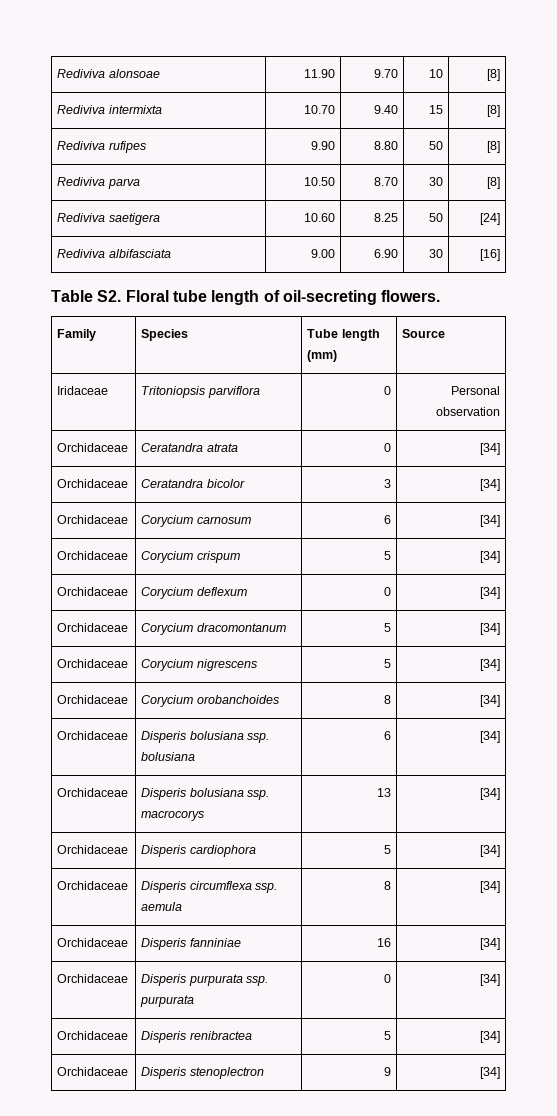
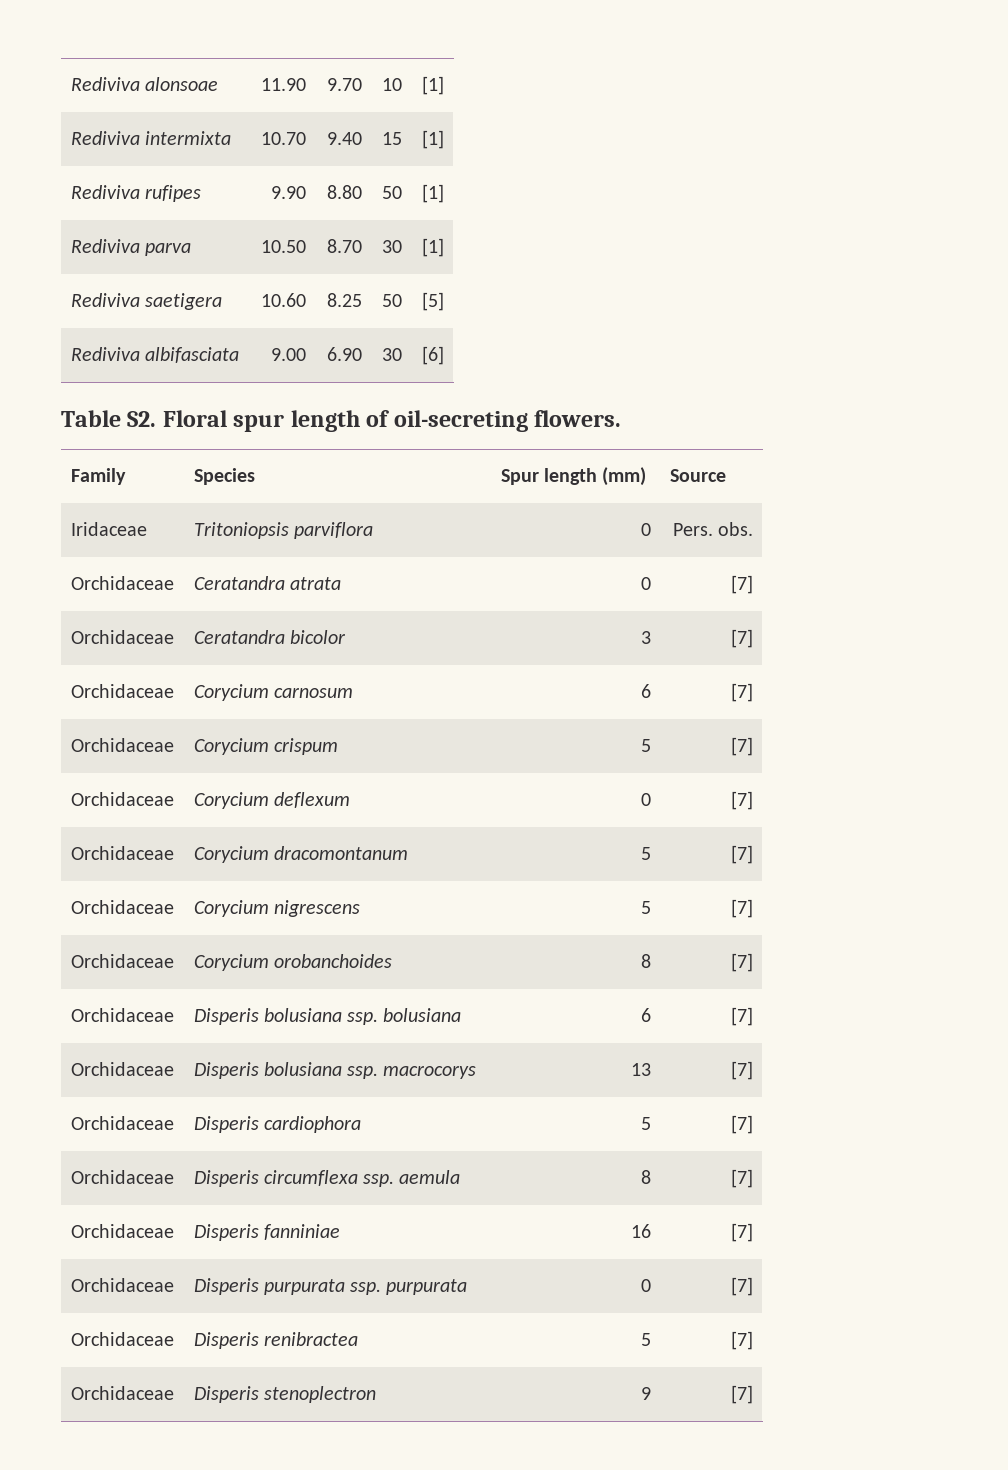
[486,69,500,81] [8] -> [422,76,445,95] [1]
[486,105,500,117] [8] -> [422,130,445,149] [1]
[486,141,500,153] [8] -> [422,184,445,203] [1]
[486,177,500,189] [8] -> [422,238,445,257] [1]
[479,213,500,225] [24] -> [422,292,445,311] [5]
[479,249,500,261] [16] -> [422,346,445,365] [6]
[172,290,207,302] tube -> [233,414,285,432] spur
[307,329,339,338] Tube -> [500,469,539,485] Spur
[450,386,500,395] [435,407,500,416] Personal observation -> [673,522,754,536] Pers. obs.
[479,443,500,455] [34] -> [731,575,754,594] [7]
[479,479,500,491] [34] -> [731,629,754,648] [7]
[479,515,500,527] [34] -> [731,683,754,702] [7]
[479,551,500,563] [34] -> [731,737,754,756] [7]
[479,587,500,599] [34] -> [731,791,754,810] [7]
[479,623,500,635] [34] -> [731,845,754,864] [7]
[479,659,500,671] [34] -> [731,899,754,918] [7]
[479,695,500,707] [34] -> [731,953,754,972] [7]
[479,731,500,743] [34] -> [731,1007,754,1026] [7]
[479,788,500,800] [34] -> [731,1061,754,1080] [7]
[479,845,500,857] [34] -> [731,1115,754,1134] [7]
[479,881,500,893] [34] -> [731,1169,754,1188] [7]
[479,938,500,950] [34] -> [731,1223,754,1242] [7]
[479,974,500,986] [34] -> [731,1277,754,1296] [7]
[479,1031,500,1043] [34] -> [731,1331,754,1350] [7]
[479,1067,500,1079] [34] -> [731,1385,754,1404] [7]

